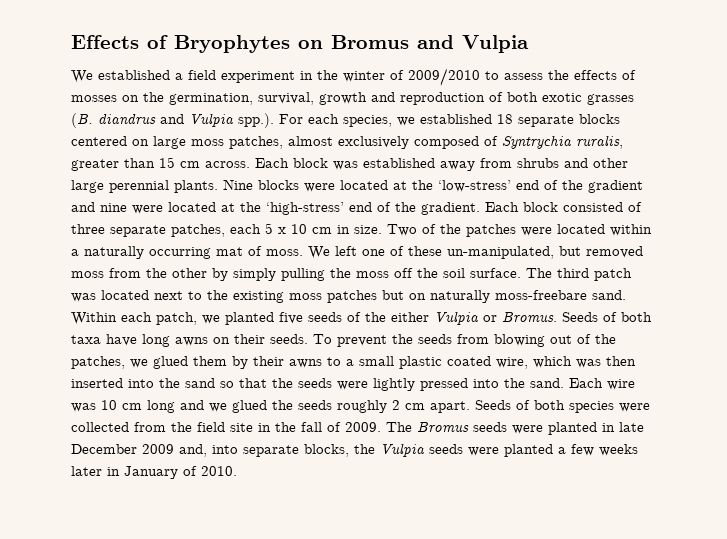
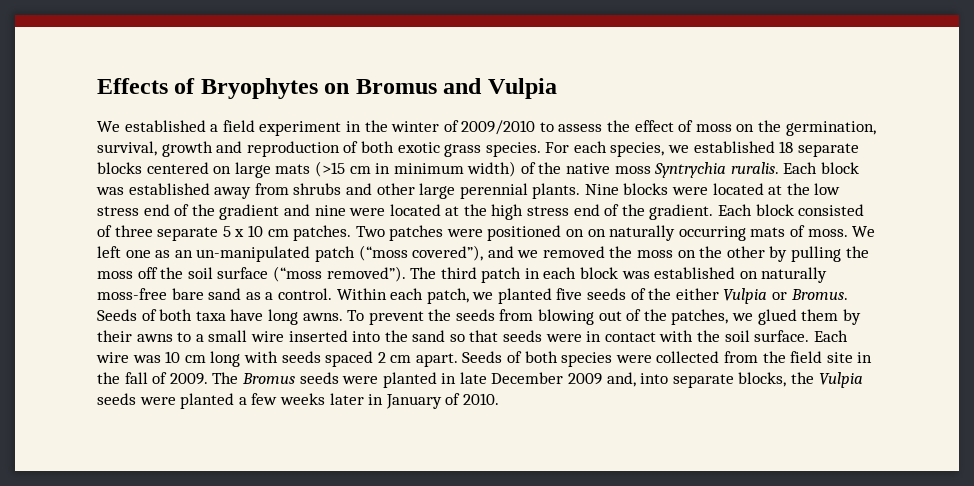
[574,70,636,80] [71,95,117,102] effects of mosses -> [634,120,732,132] effect of moss
[587,94,634,105] [71,113,274,128] grasses (B. diandrus and Vulpia spp.). -> [444,142,541,157] grass species.
[191,135,623,149] [71,157,250,171] moss patches, almost exclusively composed of Syntrychia ruralis, greater than 15 cm across. -> [275,161,779,178] mats (>15 cm in minimum width) of the native moss Syntrychia ruralis.
[438,180,511,192] ‘low-stress’ -> [814,183,841,195] [97,206,139,216] low stress
[266,202,344,215] ‘high-stress’ -> [491,204,570,220] high stress
[171,224,261,237] patches, each -> (219, 234) none
[337,224,652,237] [71,249,79,256] in size. Two of the patches were located within a -> [293,225,606,241] patches. Two patches were positioned on on
[216,247,243,256] mat -> [750,227,786,237] mats
[390,246,643,259] [71,268,141,278] of these un-manipulated, but removed moss from -> [155,245,696,262] as an un-manipulated patch (“moss covered”), and we removed the moss on
[233,268,276,281] simply -> (788, 254) none
[470,268,632,281] [71,290,626,303] surface. The third patch was located next to the existing moss patches but on naturally moss-freebare sand. -> [217,266,828,283] [97,288,332,300] surface (“moss removed”). The third patch in each block was established on naturally moss-free bare sand as a control.
[175,334,308,346] awns on their seeds. -> [302,313,343,321] awns.
[399,356,636,369] plastic coated wire, which was then -> [250,331,284,342] wire
[272,378,564,391] the seeds were lightly pressed into the sand. -> [503,330,810,342] seeds were in contact with the soil surface.
[180,400,387,413] and we glued the seeds roughly -> [243,351,374,367] with seeds spaced

